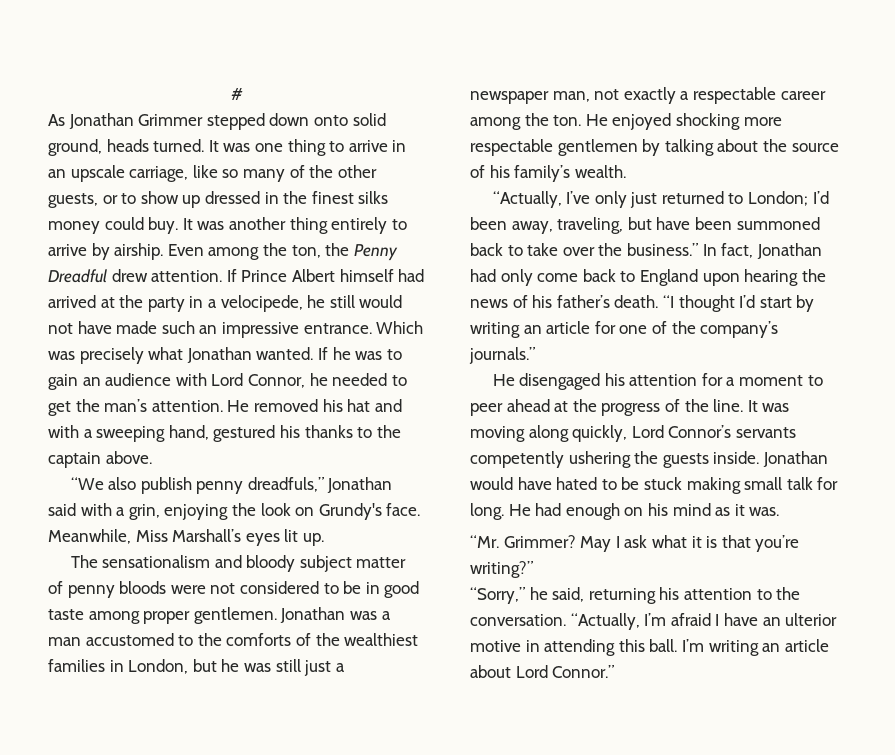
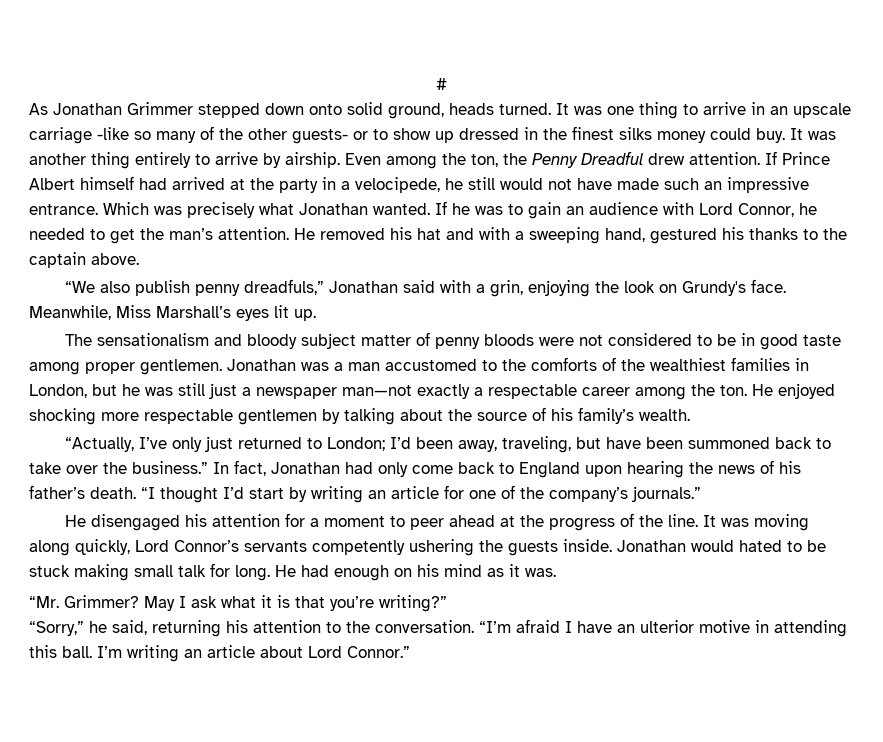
[129,165,218,182] carriage, like -> [29,127,129,144] carriage -like
[48,193,98,208] guests, -> [292,129,348,144] guests-
[552,89,620,102] man, not -> [342,385,412,396] man—not
[517,477,552,490] have -> (734, 546) none
[570,613,667,630] “Actually, I’m -> [479,621,511,633] “I’m

